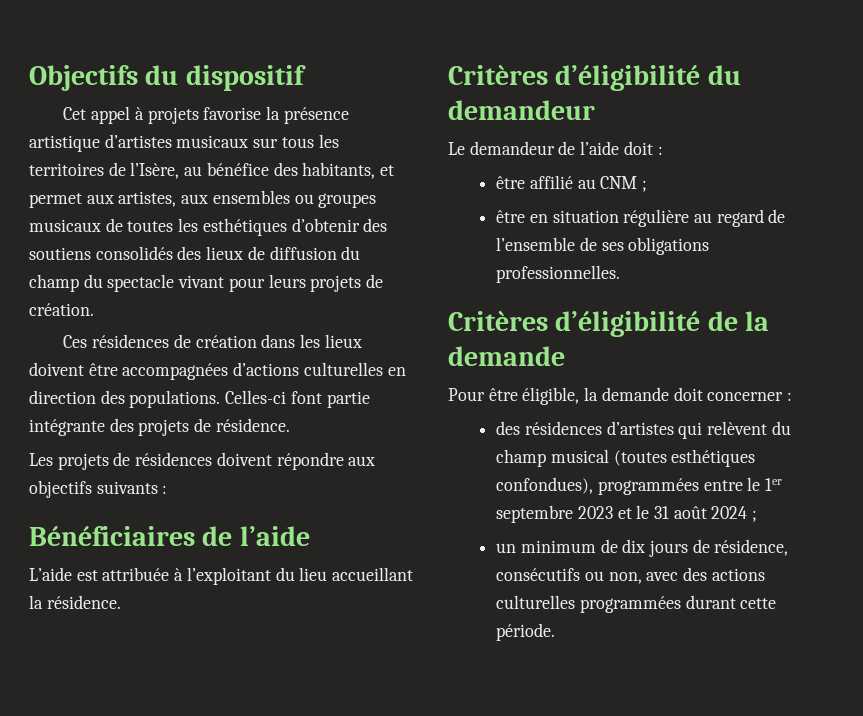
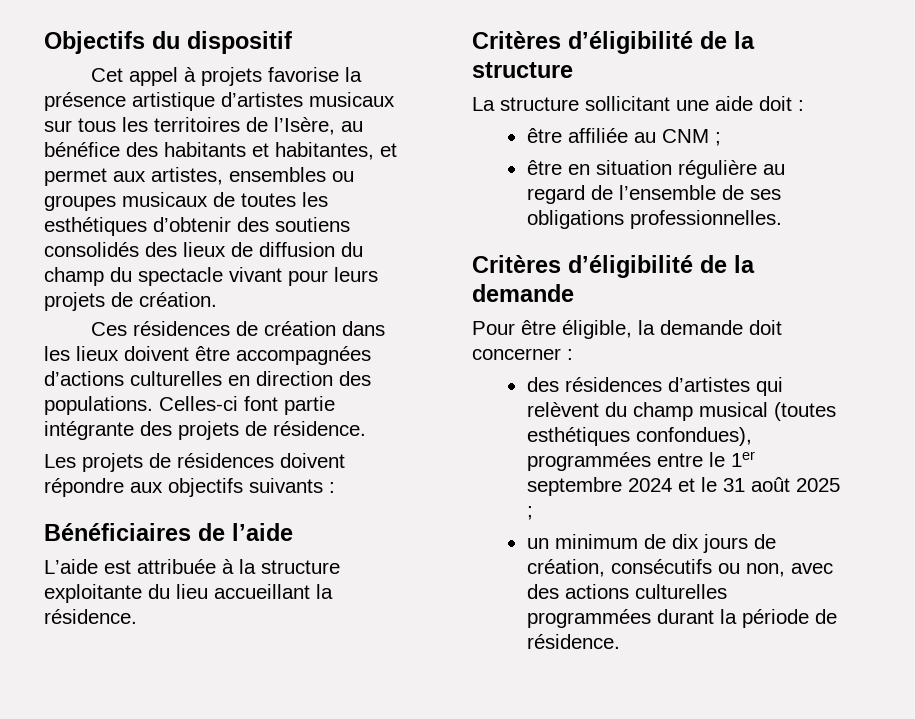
[302,162,376,179] habitants, -> [164,142,374,160] habitants et habitantes,
[181,194,209,204] aux -> (223, 176) none
[186,567,271,585] l’exploitant -> [239,559,340,574] [44,584,142,603] la structure exploitante
[707,65,741,85] [448,100,595,120] [448,141,620,155] du demandeur // Le demandeur de l’aide -> [700,31,755,49] [472,62,573,78] [472,96,753,111] de la structure // La structure sollicitant une aide
[529,175,573,189] affilié -> [567,128,628,143] affiliée
[577,506,613,519] 2023 -> [627,478,672,492] 2024
[711,506,748,519] 2024 -> [795,478,840,492] 2025
[714,539,789,556] résidence, -> [526,559,605,577] création,
[740,598,777,609] [496,623,556,641] cette période. -> [719,609,837,628] [526,634,620,649] la période de résidence.

